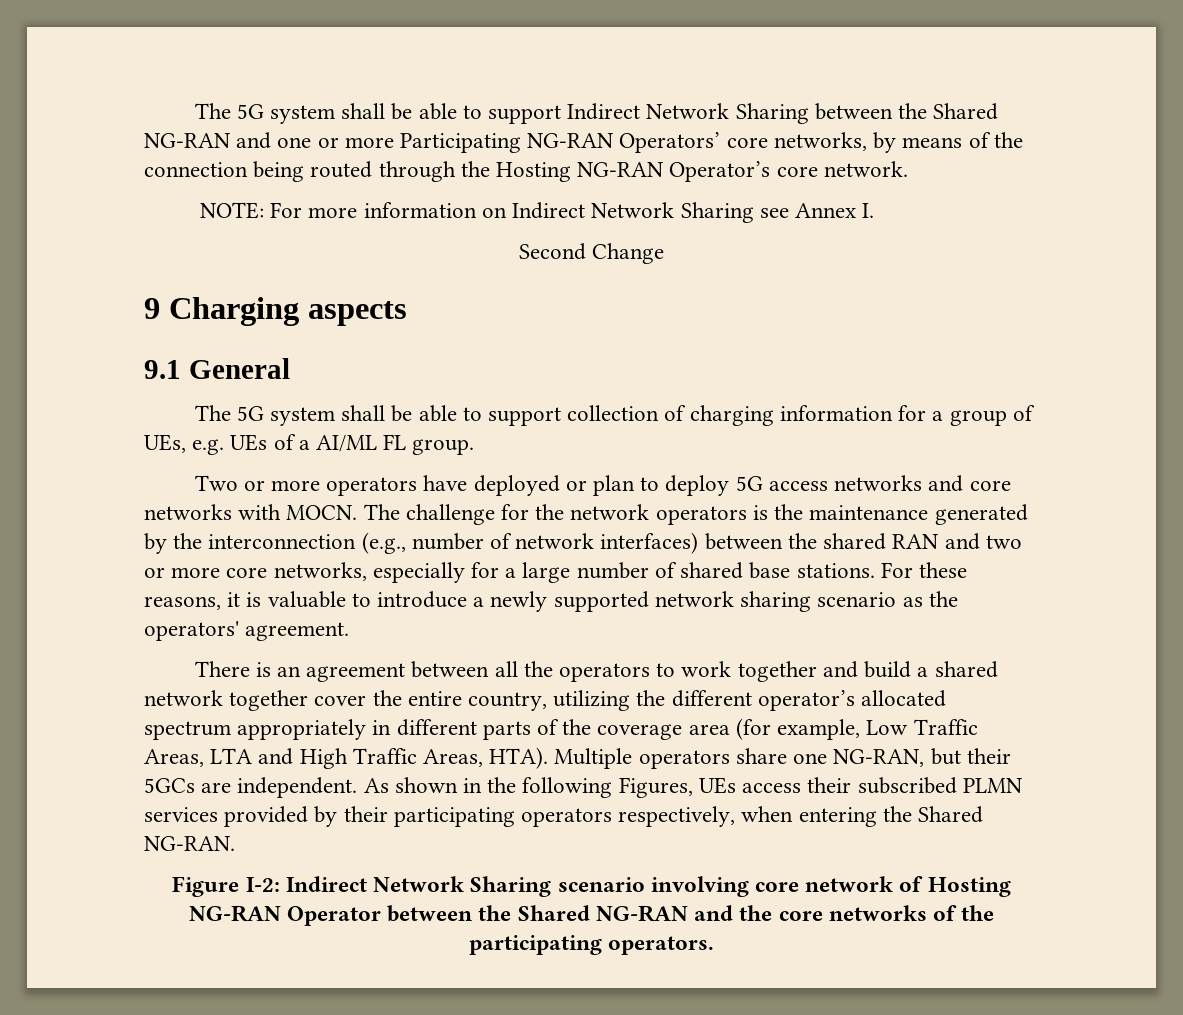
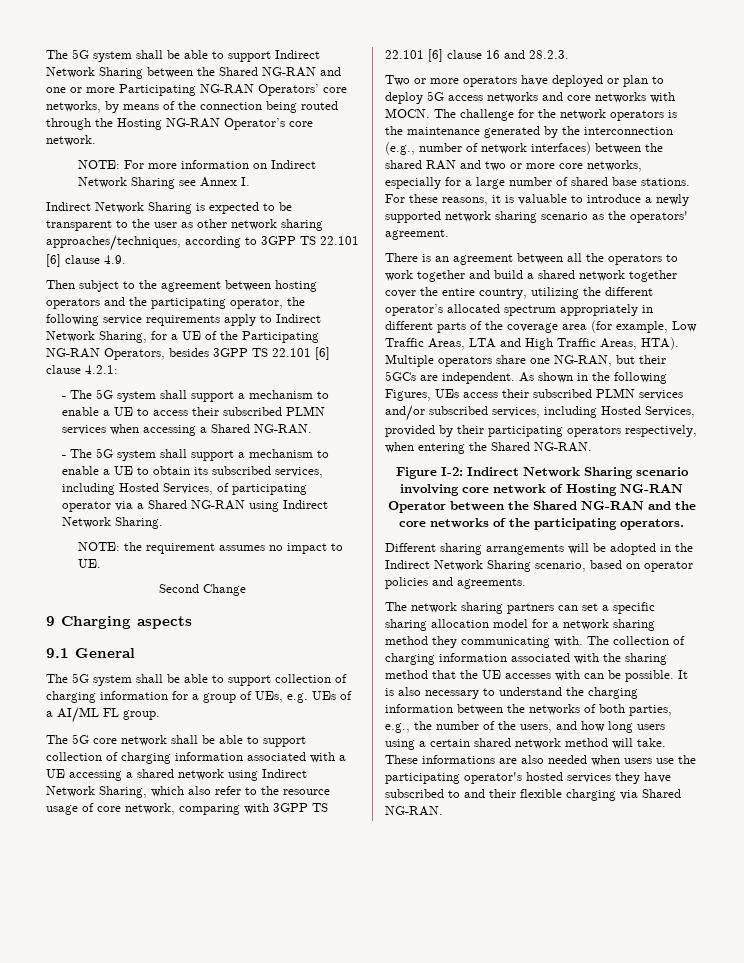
(875, 210) none -> [46,202,292,214] [46,219,323,231] [46,235,359,251] [46,254,126,267] [46,280,317,292] [46,297,305,309] [46,314,321,326] [46,331,319,343] [46,347,330,360] [46,365,118,374] [61,389,329,402] [61,406,325,416] [61,424,312,436] [61,448,329,461] [61,466,323,478] [61,483,307,495] [61,500,328,512] [61,517,163,529] [77,542,343,554] [77,559,101,568] // Indirect Network Sharing is expected to be transparent to the user as other network sharing approaches/techniques, according to 3GPP TS 22.101 [6] clause 4.9. // Then subject to the agreement between hosting operators and the participating operator, the following service requirements apply to Indirect Network Sharing, for a UE of the Participating NG-RAN Operators, besides 3GPP TS 22.101 [6] clause 4.2.1: // - The 5G system shall support a mechanism to enable a UE to access their subscribed PLMN services when accessing a Shared NG-RAN. // - The 5G system shall support a mechanism to enable a UE to obtain its subscribed services, including Hosted Services, of participating operator via a Shared NG-RAN using Indirect Network Sharing. // NOTE: the requirement assumes no impact to UE.
(475, 447) none -> [46,734,306,747] [46,752,346,764] [46,769,307,781] [46,786,330,798] [46,803,328,815] [385,49,569,62] // The 5G core network shall be able to support collection of charging information associated with a UE accessing a shared network using Indirect Network Sharing, which also refer to the resource usage of core network, comparing with 3GPP TS 22.101 [6] clause 16 and 28.2.3.
(218, 814) none -> [385,405,695,421] and/or subscribed services, including Hosted Services,
(715, 945) none -> [385,543,693,555] [385,560,693,572] [385,577,526,589] [385,602,655,614] [385,619,655,631] [385,636,685,648] [385,653,667,665] [385,670,688,682] [385,687,638,699] [385,704,672,716] [385,721,665,733] [385,738,666,750] [385,755,696,766] [385,772,671,784] [385,789,681,801] [385,806,443,816] // Different sharing arrangements will be adopted in the Indirect Network Sharing scenario, based on operator policies and agreements. // The network sharing partners can set a specific sharing allocation model for a network sharing method they communicating with. The collection of charging information associated with the sharing method that the UE accesses with can be possible. It is also necessary to understand the charging information between the networks of both parties, e.g., the number of the users, and how long users using a certain shared network method will take. These informations are also needed when users use the participating operator's hosted services they have subscribed to and their flexible charging via Shared NG-RAN.

